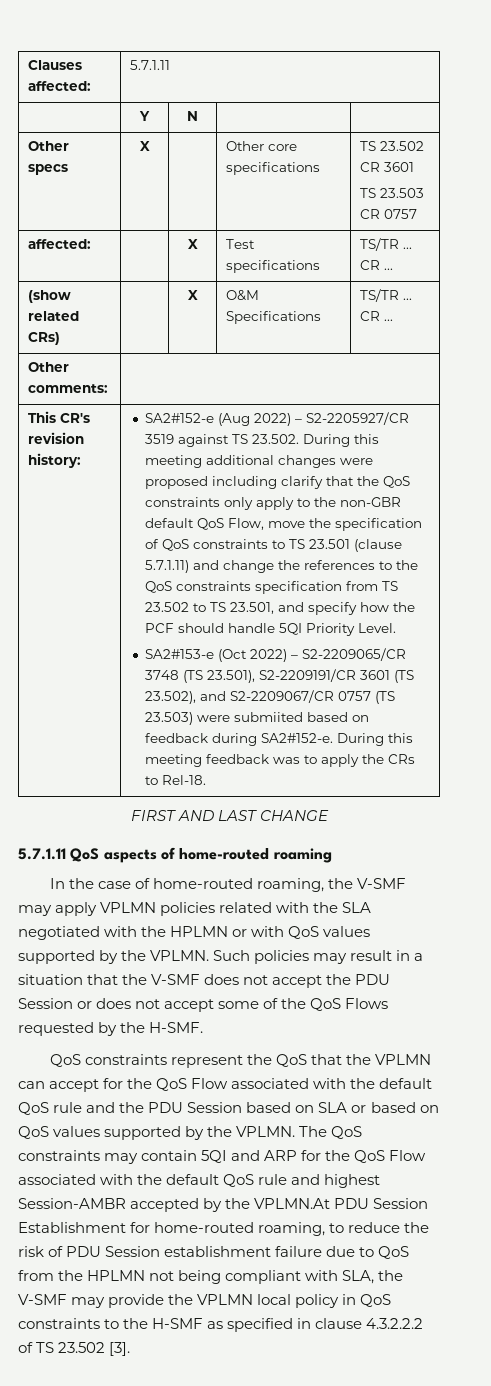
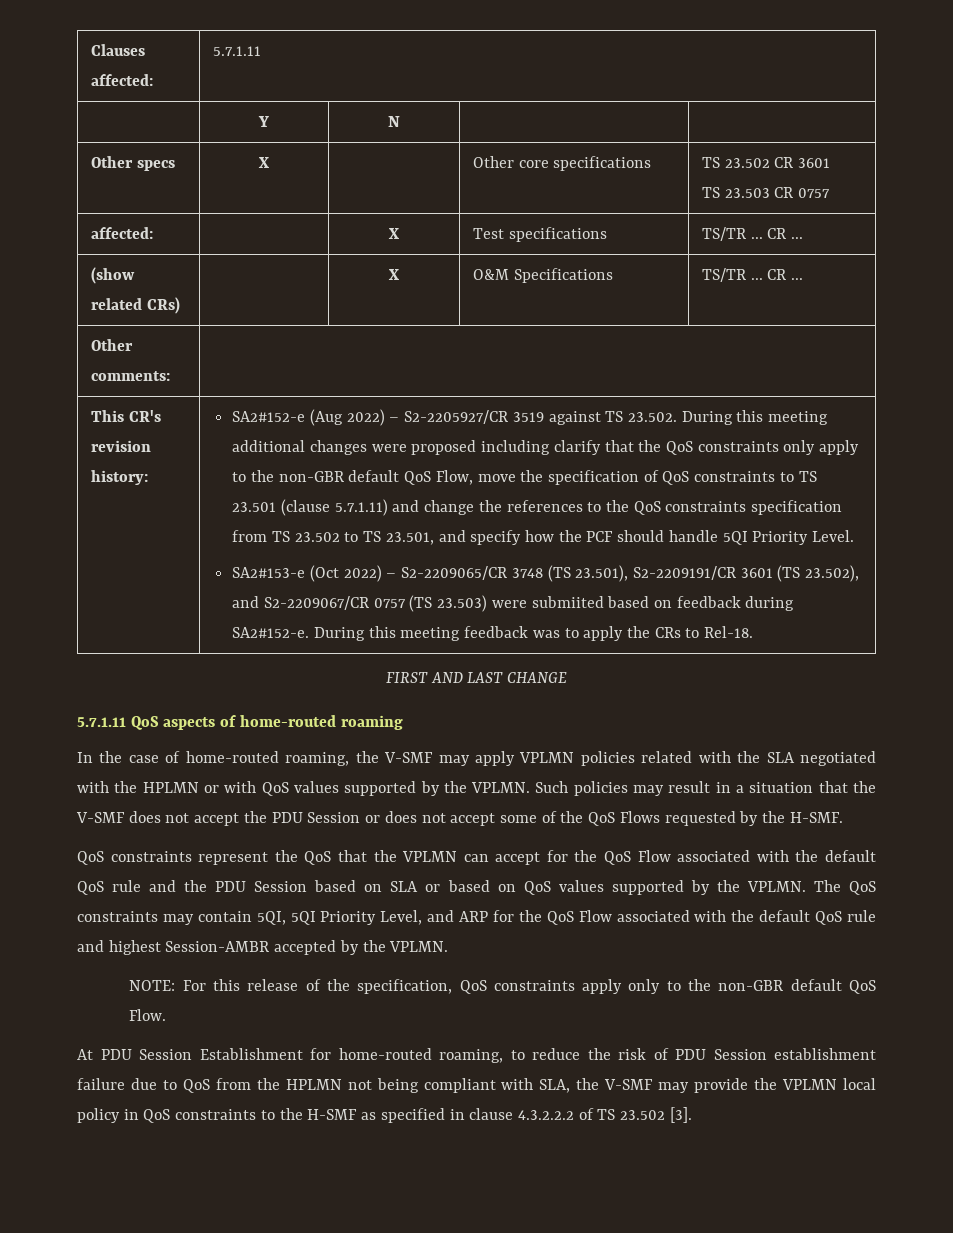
[201,1150,228,1163] 5QI -> [256,910,423,925] 5QI, 5QI Priority Level,
[254,1198,331,1209] VPLMN.At -> [389,941,449,952] [129,979,876,994] [129,1009,167,1021] [77,1049,93,1060] VPLMN. // NOTE: For this release of the specification, QoS constraints apply only to the non-GBR default QoS Flow. // At

